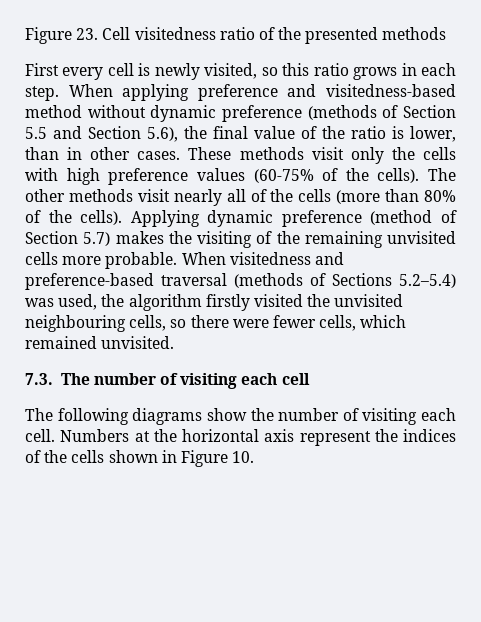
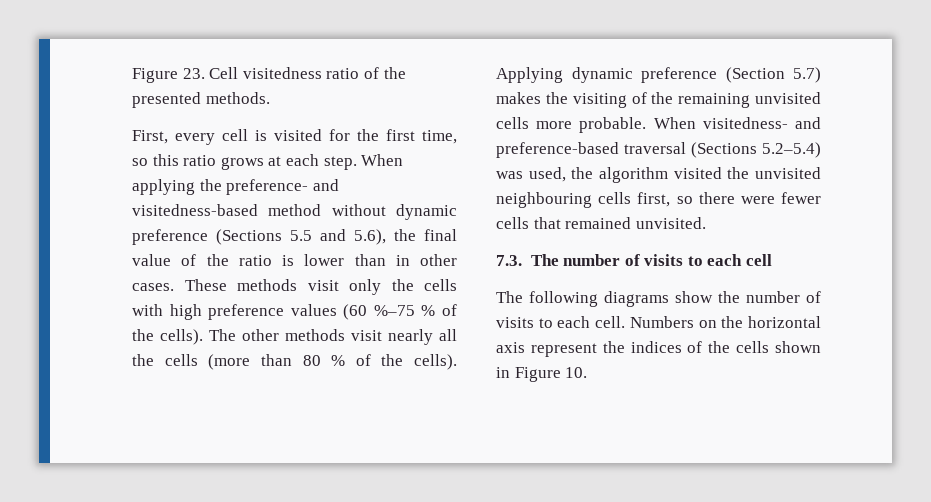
[382,27,447,40] [25,63,59,76] methods // First -> [205,92,270,104] [132,130,168,144] methods. // First,
[154,63,258,80] newly visited, -> [274,129,457,144] visited for the first time,
[401,63,417,76] in -> [268,156,282,166] at
[197,84,278,101] preference -> [199,179,309,195] the preference-
[307,105,457,120] (methods of Section -> [216,229,282,245] (Sections
[88,126,141,139] Section -> (346, 235) none
[410,126,456,142] lower, -> [304,254,345,266] lower
[253,169,314,183] (60-75% -> [343,304,436,320] (60 %–75 %
[250,189,267,202] of -> (457, 335) none
[423,190,456,202] 80% -> [302,355,346,366] 80 %
[370,210,457,225] [25,231,78,244] (method of Section -> [725,67,785,83] (Section
[229,252,311,265] visitedness -> [702,117,788,129] visitedness-
[234,273,392,288] (methods of Sections -> [691,142,757,158] (Sections
[205,294,250,311] firstly -> (668, 175) none
[129,315,167,331] cells, -> [598,192,671,207] cells first,
[319,315,407,331] cells, which -> [496,217,561,229] cells that
[180,373,238,389] visiting -> [644,254,703,266] visits to
[362,408,418,425] visiting -> [496,317,553,328] visits to
[134,431,150,442] at -> [698,320,717,328] on

